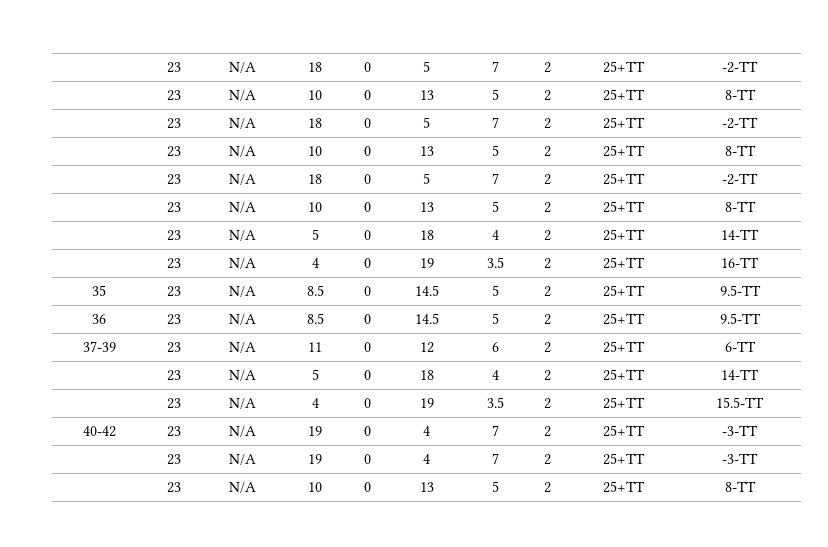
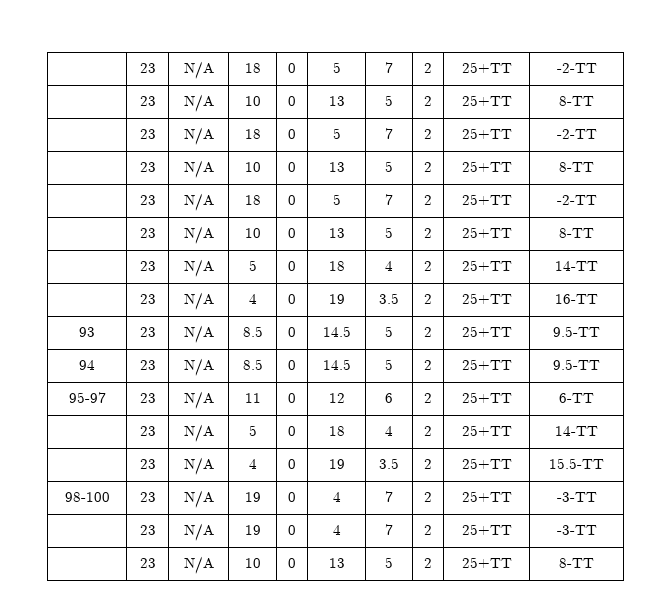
[92,285,106,296] [166,286,181,297] [229,286,256,297] [306,285,324,296] [364,286,371,296] [414,285,439,296] [492,285,499,296] [544,286,551,297] [603,285,645,297] [719,285,761,296] [92,314,106,324] [166,314,181,325] [229,314,256,325] [306,313,324,324] [364,314,371,324] [414,313,439,324] [492,313,499,324] [544,314,551,325] [603,313,645,325] [719,313,761,324] [82,341,116,352] 35 | 23 | N/A | 8.5 | 0 | 14.5 | 5 | 2 | 25+TT | 9.5-TT // 36 | 23 | N/A | 8.5 | 0 | 14.5 | 5 | 2 | 25+TT | 9.5-TT // 37-39 -> [79,327,95,337] [139,327,156,337] [183,325,214,343] [242,326,263,337] [288,327,296,337] [322,326,351,337] [385,326,393,337] [424,327,432,337] [461,326,512,337] [553,326,600,337] [79,360,95,370] [139,360,156,370] [183,358,214,376] [242,359,263,370] [288,360,296,370] [322,359,351,370] [385,359,393,370] [424,360,432,370] [461,359,512,370] [553,359,600,370] [68,392,106,403] 93 | 23 | N/A | 8.5 | 0 | 14.5 | 5 | 2 | 25+TT | 9.5-TT // 94 | 23 | N/A | 8.5 | 0 | 14.5 | 5 | 2 | 25+TT | 9.5-TT // 95-97
[82,426,116,437] 40-42 -> [64,492,110,502] 98-100

